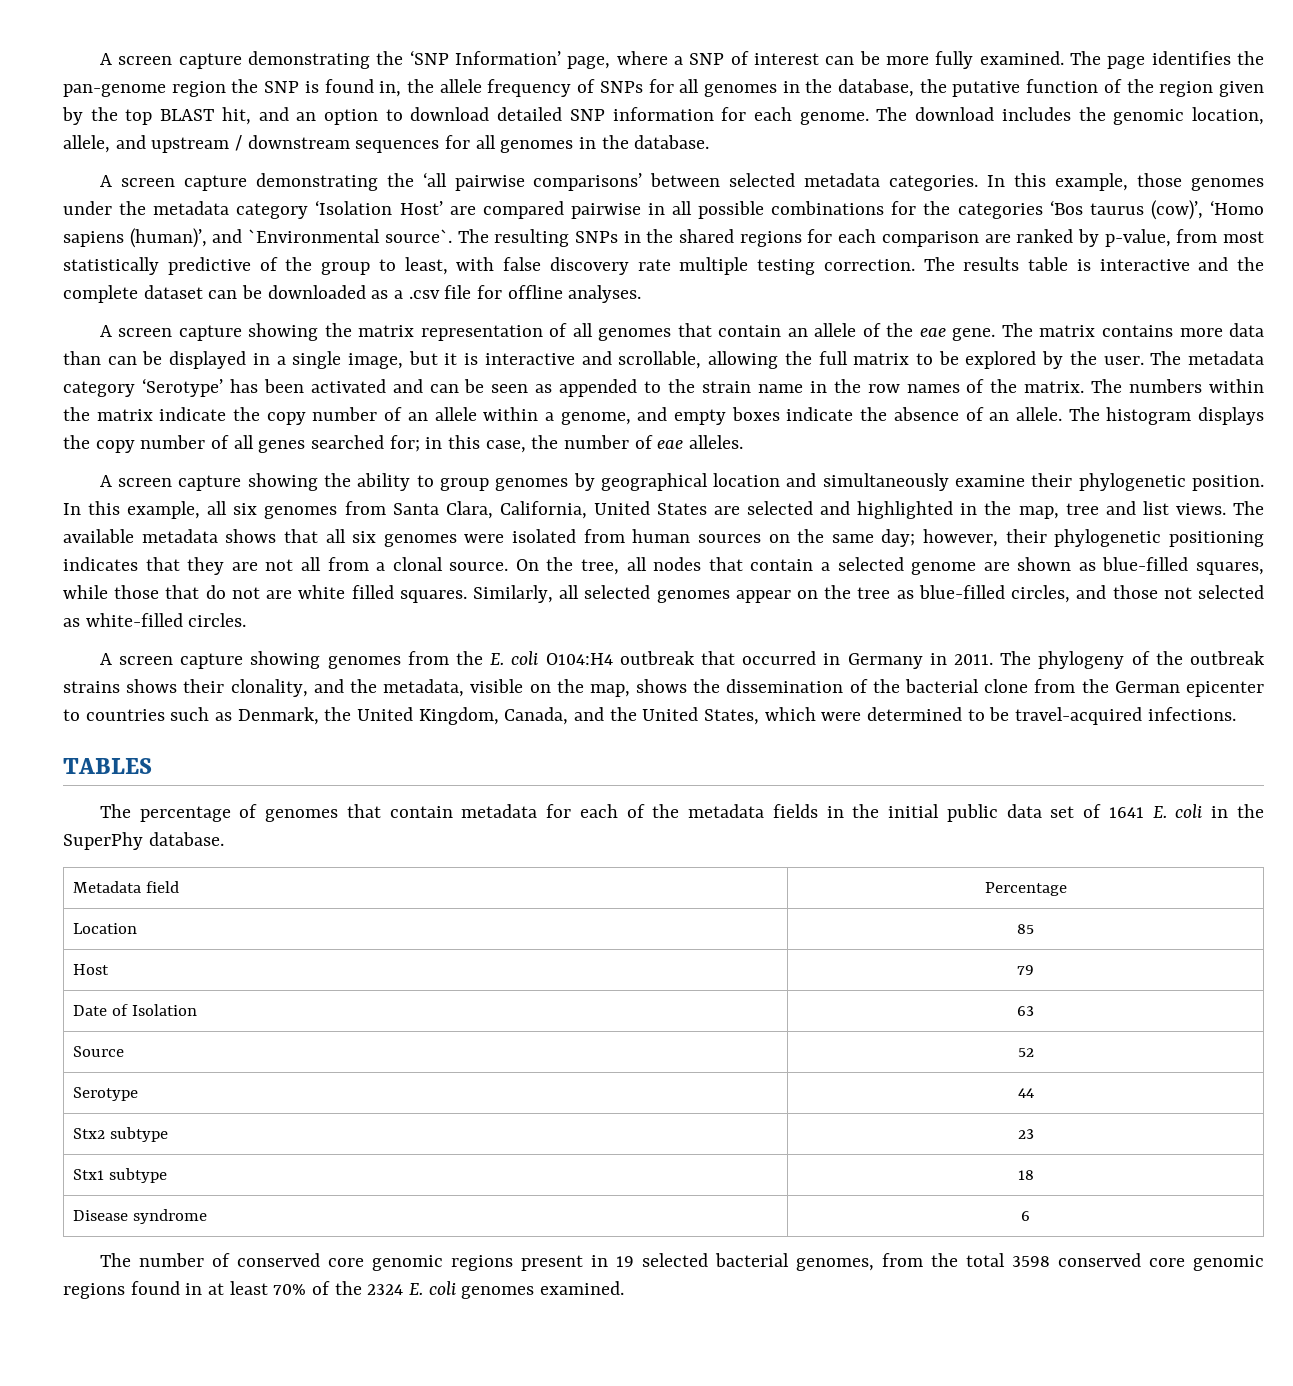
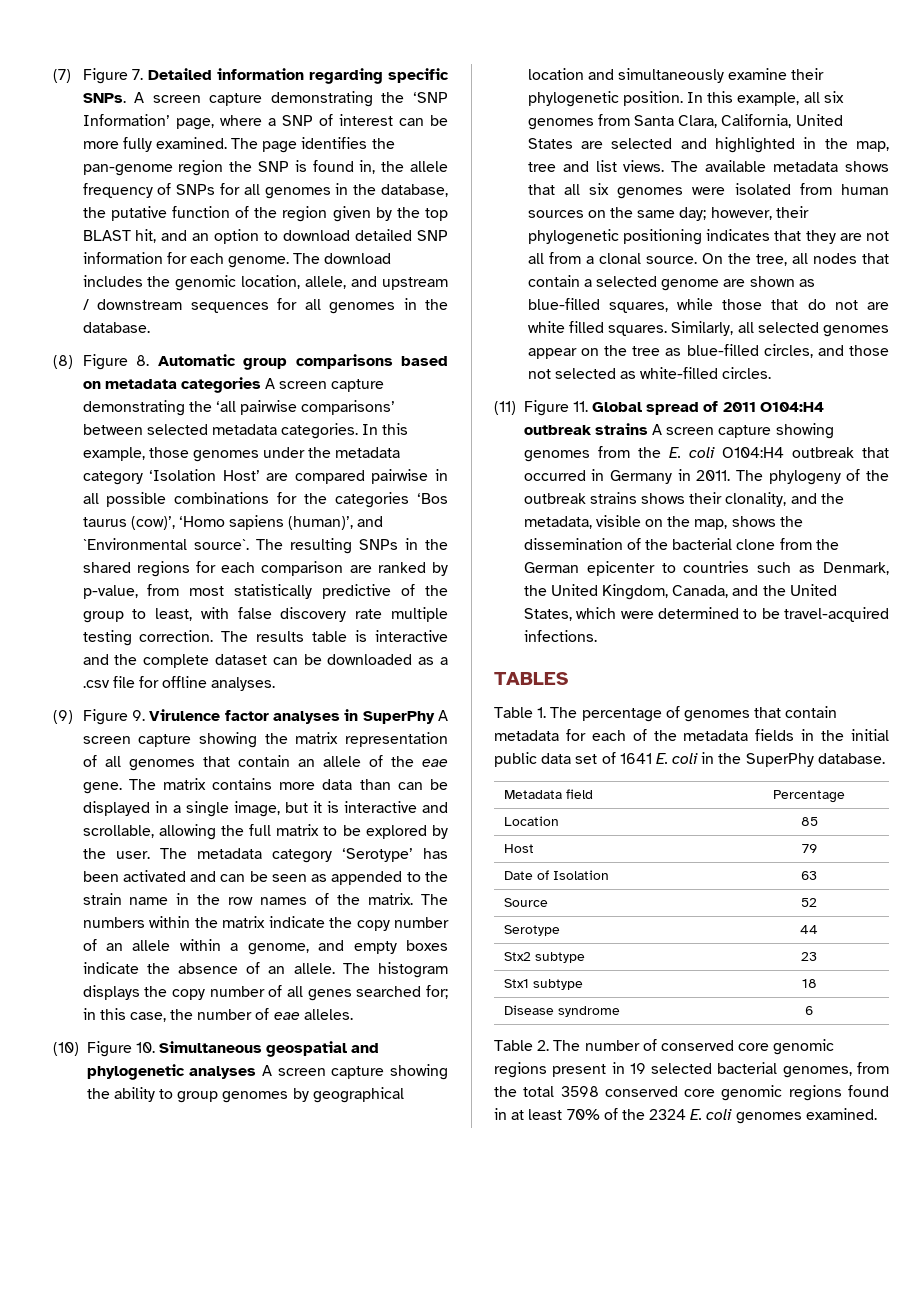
(99, 59) none -> [53,68,449,84] [82,93,126,103] (7) Figure 7. Detailed information regarding specific SNPs.
(710, 142) none -> [53,354,448,370] [82,377,261,393] (8) Figure 8. Automatic group comparisons based on metadata categories
(642, 294) none -> [53,709,435,725] (9) Figure 9. Virulence factor analyses in SuperPhy
(744, 442) none -> [53,1041,380,1057] [86,1064,257,1080] (10) Figure 10. Simultaneous geospatial and phylogenetic analyses
(247, 620) none -> [494,400,824,416] [523,423,648,435] (11) Figure 11. Global spread of 2011 O104:H4 outbreak strains
(152, 766) none -> [494,707,547,718] Table 1.
(1030, 1216) none -> [494,1040,550,1051] Table 2.

